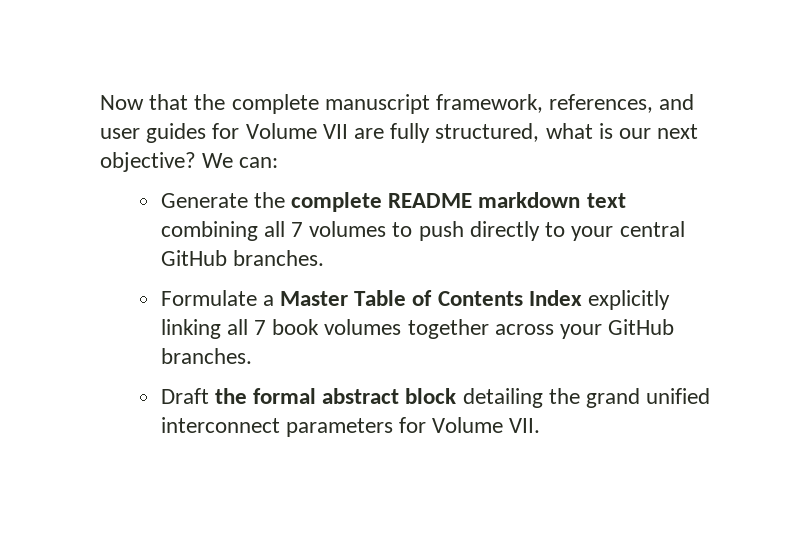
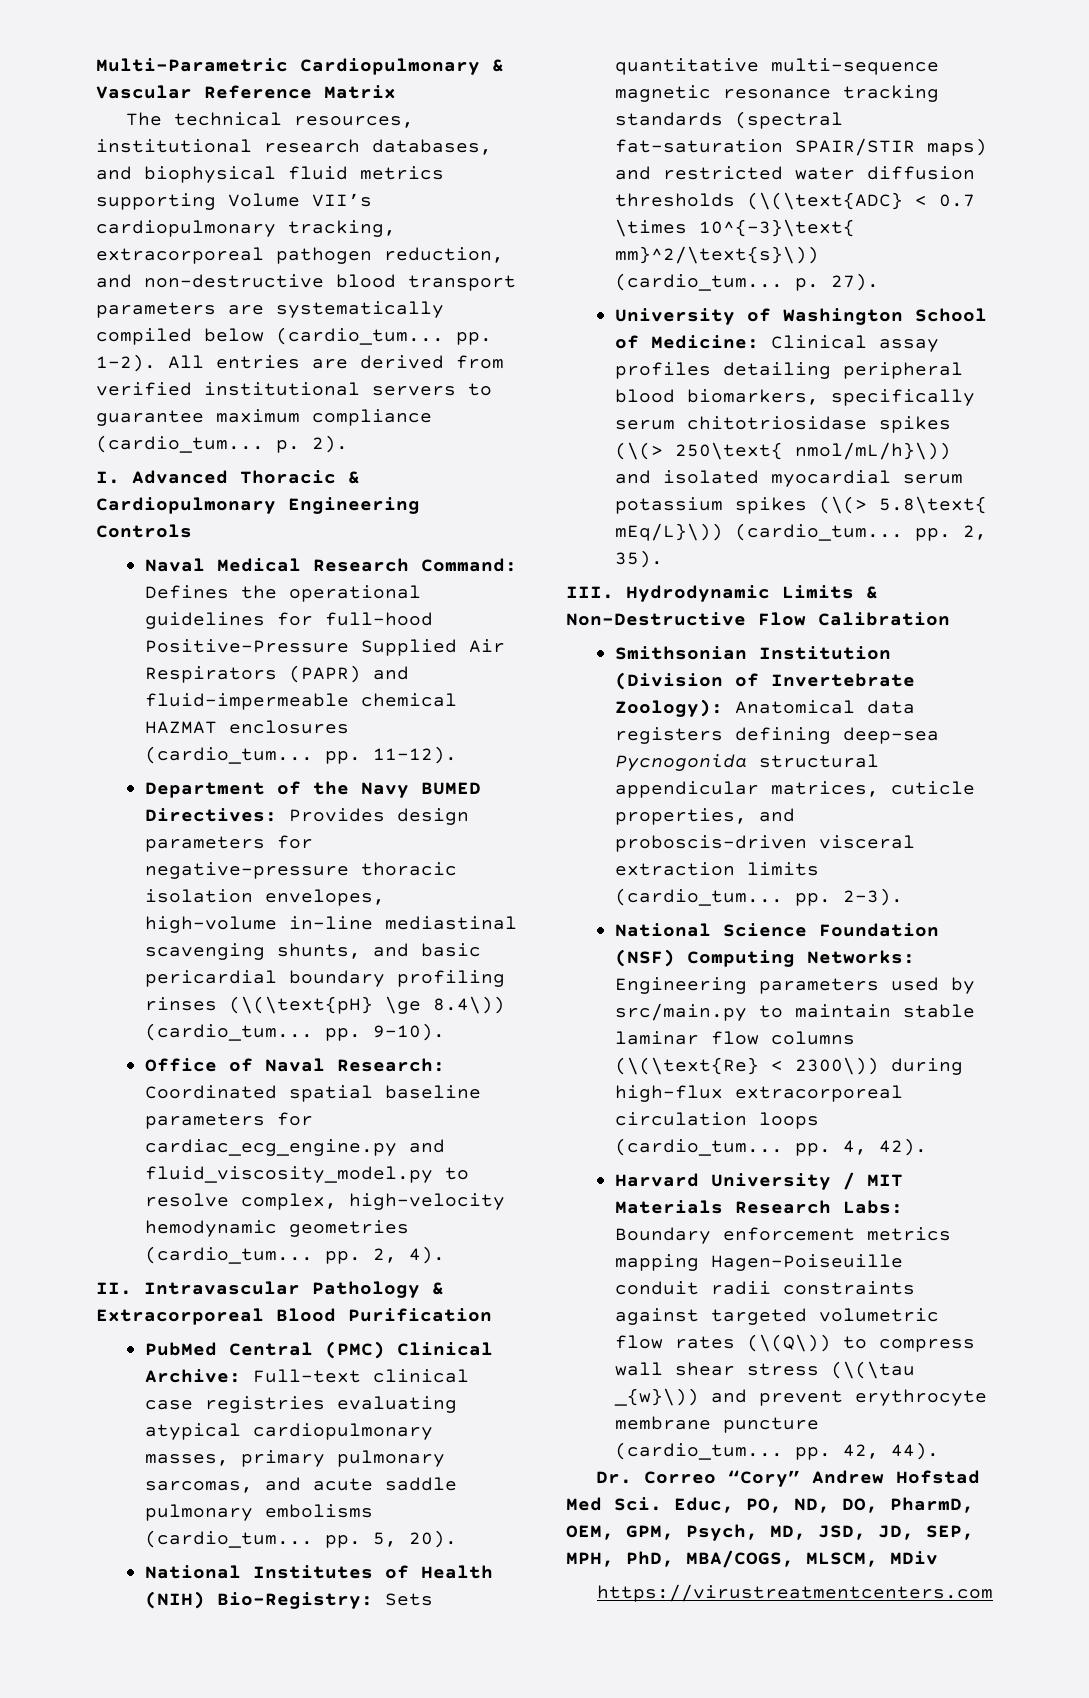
[100,94,695,114] [100,123,699,143] [100,152,279,172] [160,192,626,212] [160,221,685,241] [160,250,324,266] [160,290,671,310] [160,319,675,339] [160,348,252,364] [160,388,711,408] [160,417,541,437] Now that the complete manuscript framework, references, and user guides for Volume VII are fully structured, what is our next objective? We can: // Generate the complete README markdown text combining all 7 volumes to push directly to your central GitHub branches. // Formulate a Master Table of Contents Index explicitly linking all 7 book volumes together across your GitHub branches. // Draft the formal abstract block detailing the grand unified interconnect parameters for Volume VII. -> [96,58,504,75] [96,85,396,99] [125,112,414,128] [96,139,492,155] [96,166,444,183] [96,193,372,210] [96,220,396,237] [96,247,504,264] [96,274,516,291] [96,301,444,318] [96,327,492,345] [96,354,504,372] [96,382,492,396] [96,409,432,426] [96,435,348,453] [96,470,360,484] [96,497,420,514] [96,524,192,538] [144,558,517,572] [144,585,421,602] [144,612,433,629] [144,639,505,656] [144,665,409,683] [144,693,457,710] [144,720,349,734] [144,746,457,764] [144,781,481,798] [144,808,469,825] [144,835,313,852] [144,862,457,879] [144,889,385,906] [144,916,517,933] [144,943,481,960] [144,970,505,987] [144,996,505,1014] [144,1023,445,1041] [144,1058,445,1072] [144,1085,481,1102] [144,1112,313,1129] [144,1139,445,1156] [144,1166,469,1183] [144,1193,505,1210] [144,1220,409,1237] [144,1246,445,1264] [96,1281,444,1298] [96,1308,492,1325] [144,1341,493,1359] [144,1369,469,1383] [144,1396,457,1413] [144,1423,433,1440] [144,1450,445,1467] [144,1477,457,1493] [144,1504,373,1521] [144,1530,457,1548] [144,1565,493,1579] [144,1591,433,1609] [614,58,939,75] [614,85,939,102] [614,111,843,129] [614,138,987,156] [614,166,975,180] [614,192,975,210] [614,219,855,237] [614,246,819,264] [614,273,879,291] [614,308,987,325] [614,335,939,352] [614,362,963,379] [614,389,975,406] [614,416,951,433] [614,442,951,460] [614,470,963,487] [614,496,987,514] [614,523,987,541] [614,550,663,568] [566,585,878,602] [566,612,950,626] [614,646,891,660] [614,672,915,690] [614,699,915,717] [614,727,939,744] [614,754,879,771] [614,781,975,798] [614,808,795,825] [614,835,915,852] [614,862,819,876] [614,888,903,906] [614,923,939,937] [614,949,915,967] [614,977,975,994] [614,1003,975,1021] [614,1031,855,1045] [614,1057,963,1075] [614,1085,903,1102] [614,1112,819,1129] [614,1138,927,1156] [614,1172,903,1190] [614,1200,903,1214] [614,1227,951,1244] [614,1254,903,1271] [614,1281,915,1295] [614,1308,939,1325] [614,1334,975,1352] [614,1361,915,1379] [613,1388,987,1406] [614,1416,819,1433] [614,1442,939,1460] [595,1470,980,1487] [566,1497,974,1513] [566,1524,974,1541] [566,1550,938,1568] [597,1584,993,1602] Multi-Parametric Cardiopulmonary & Vascular Reference Matrix // The technical resources, institutional research databases, and biophysical fluid metrics supporting Volume VII’s cardiopulmonary tracking, extracorporeal pathogen reduction, and non-destructive blood transport parameters are systematically compiled below (cardio_tum... pp. 1-2). All entries are derived from verified institutional servers to guarantee maximum compliance (cardio_tum... p. 2). // I. Advanced Thoracic & Cardiopulmonary Engineering Controls // Naval Medical Research Command: Defines the operational guidelines for full-hood Positive-Pressure Supplied Air Respirators (PAPR) and fluid-impermeable chemical HAZMAT enclosures (cardio_tum... pp. 11-12). // Department of the Navy BUMED Directives: Provides design parameters for negative-pressure thoracic isolation envelopes, high-volume in-line mediastinal scavenging shunts, and basic pericardial boundary profiling rinses (\(\text{pH} \ge 8.4\)) (cardio_tum... pp. 9-10). // Office of Naval Research: Coordinated spatial baseline parameters for cardiac_ecg_engine.py and fluid_viscosity_model.py to resolve complex, high-velocity hemodynamic geometries (cardio_tum... pp. 2, 4). // II. Intravascular Pathology & Extracorporeal Blood Purification // PubMed Central (PMC) Clinical Archive: Full-text clinical case registries evaluating atypical cardiopulmonary masses, primary pulmonary sarcomas, and acute saddle pulmonary embolisms (cardio_tum... pp. 5, 20). // National Institutes of Health (NIH) Bio-Registry: Sets quantitative multi-sequence magnetic resonance tracking standards (spectral fat-saturation SPAIR/STIR maps) and restricted water diffusion thresholds (\(\text{ADC} < 0.7 \times 10^{-3}\text{ mm}^2/\text{s}\)) (cardio_tum... p. 27). // University of Washington School of Medicine: Clinical assay profiles detailing peripheral blood biomarkers, specifically serum chitotriosidase spikes (\(> 250\text{ nmol/mL/h}\)) and isolated myocardial serum potassium spikes (\(> 5.8\text{ mEq/L}\)) (cardio_tum... pp. 2, 35). // III. Hydrodynamic Limits & Non-Destructive Flow Calibration // Smithsonian Institution (Division of Invertebrate Zoology): Anatomical data registers defining deep-sea Pycnogonida structural appendicular matrices, cuticle properties, and proboscis-driven visceral extraction limits (cardio_tum... pp. 2-3). // National Science Foundation (NSF) Computing Networks: Engineering parameters used by src/main.py to maintain stable laminar flow columns (\(\text{Re} < 2300\)) during high-flux extracorporeal circulation loops (cardio_tum... pp. 4, 42). // Harvard University / MIT Materials Research Labs: Boundary enforcement metrics mapping Hagen-Poiseuille conduit radii constraints against targeted volumetric flow rates (\(Q\)) to compress wall shear stress (\(\tau _{w}\)) and prevent erythrocyte membrane puncture (cardio_tum... pp. 42, 44). // Dr. Correo “Cory” Andrew Hofstad Med Sci. Educ, PO, ND, DO, PharmD, OEM, GPM, Psych, MD, JSD, JD, SEP, MPH, PhD, MBA/COGS, MLSCM, MDiv // https://virustreatmentcenters.com

